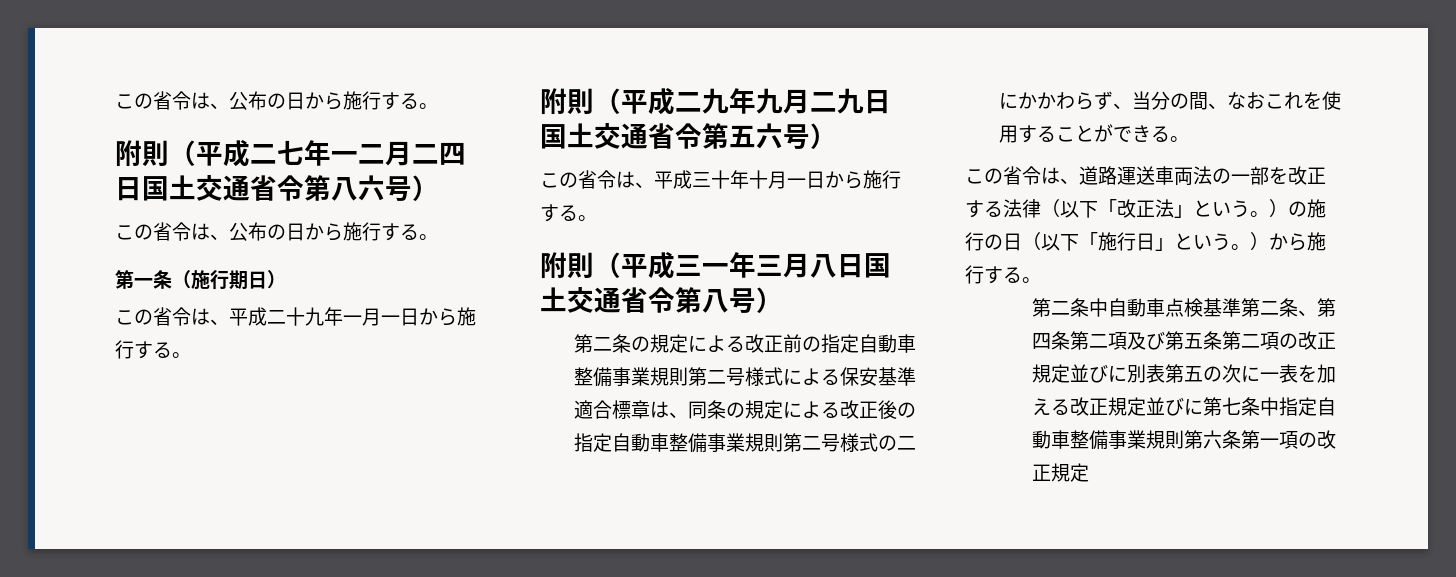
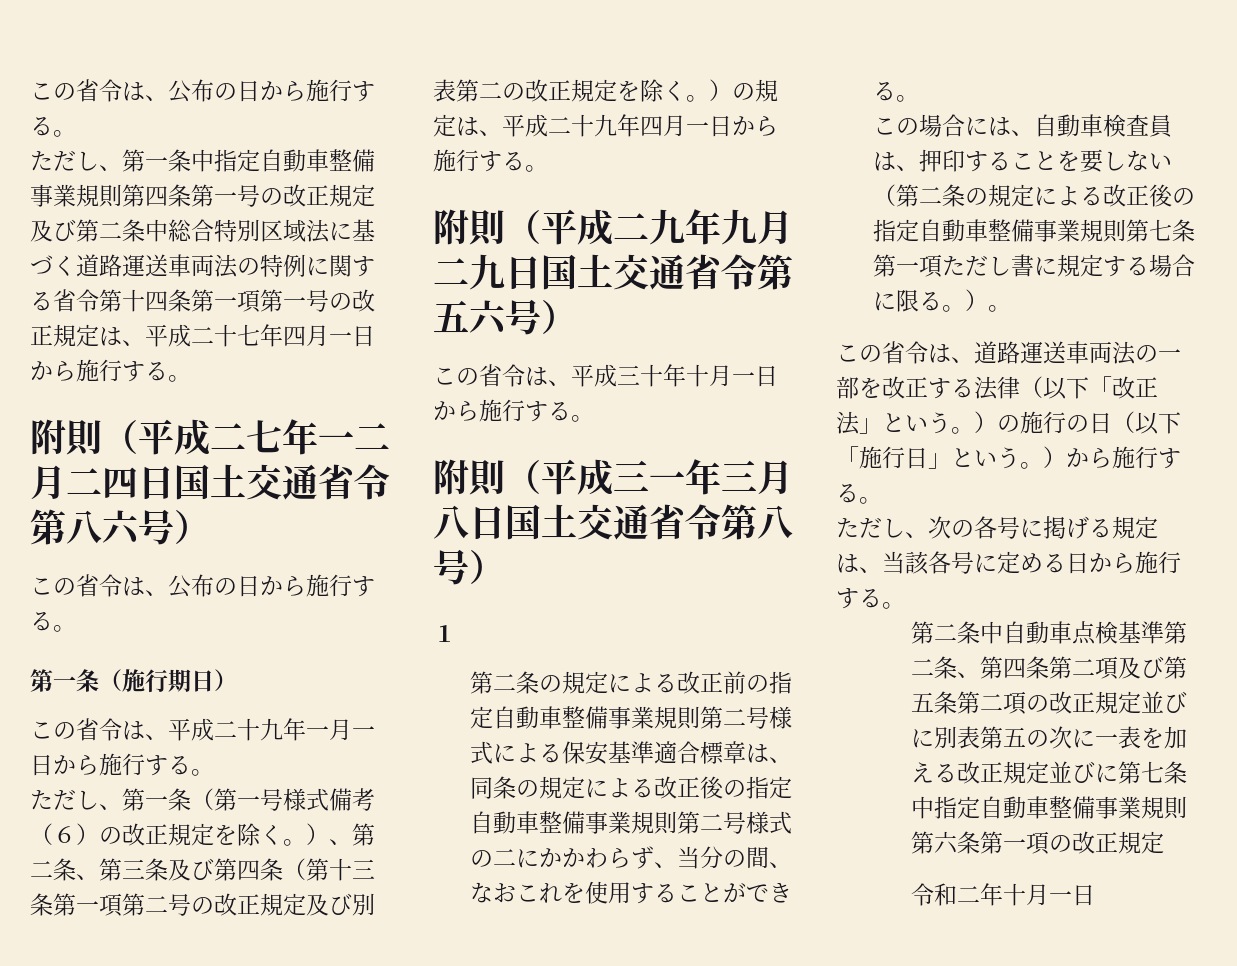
[115,91,438,110] この省令は、公布の日から施行する。 -> [30,79,375,103] [30,116,76,137] [30,149,375,172] [30,184,375,207] [30,219,375,243] [30,254,375,278] [30,289,375,313] [30,324,375,347] [30,359,191,382] この省令は、公布の日から施行する。 // ただし、第一条中指定自動車整備事業規則第四条第一号の改正規定及び第二条中総合特別区域法に基づく道路運送車両法の特例に関する省令第十四条第一項第一号の改正規定は、平成二十七年四月一日から施行する。
(191, 355) none -> [30,788,375,811] [30,823,375,846] [30,858,375,881] [30,893,375,917] [433,79,778,102] [433,114,778,137] [433,149,548,172] // ただし、第一条（第一号様式備考（６）の改正規定を除く。）、第二条、第三条及び第四条（第十三条第一項第二号の改正規定及び別表第二の改正規定を除く。）の規定は、平成二十九年四月一日から施行する。
(783, 300) none -> [433,625,456,642] // １
(1189, 139) none -> [873,114,1173,137] [873,149,1173,173] [873,184,1196,207] [873,219,1196,242] [873,254,1196,278] [873,289,1012,312] // この場合には、自動車検査員は、押印することを要しない（第二条の規定による改正後の指定自動車整備事業規則第七条第一項ただし書に規定する場合に限る。）。
(1041, 280) none -> [836,516,1158,539] [836,551,1181,575] [836,588,905,609] // ただし、次の各号に掲げる規定は、当該各号に定める日から施行する。
(1090, 472) none -> [910,883,1095,906] // 令和二年十月一日

